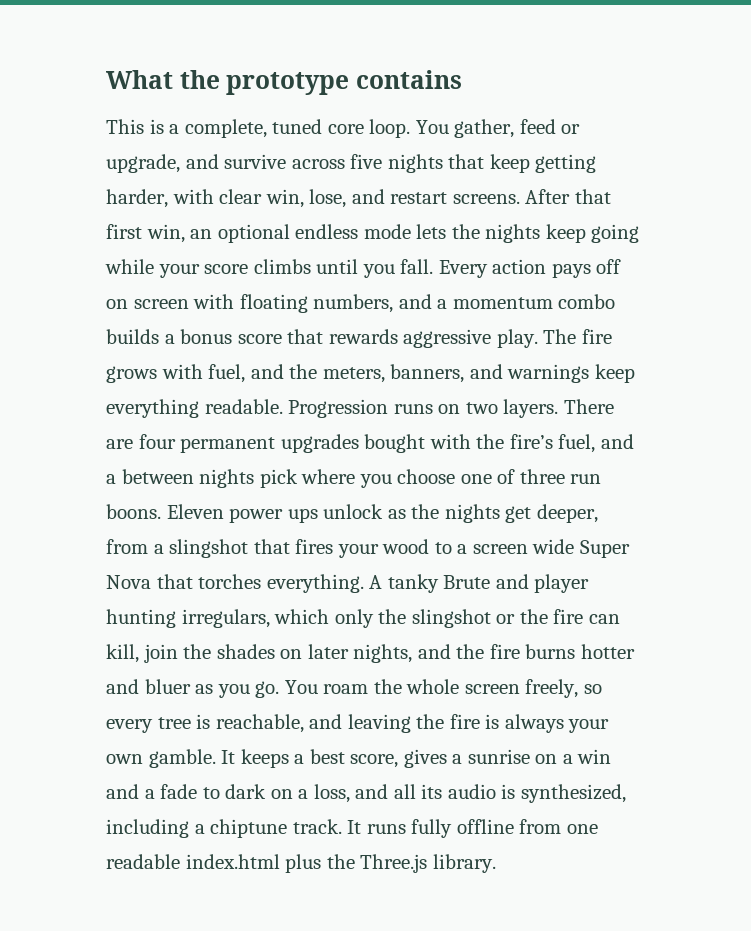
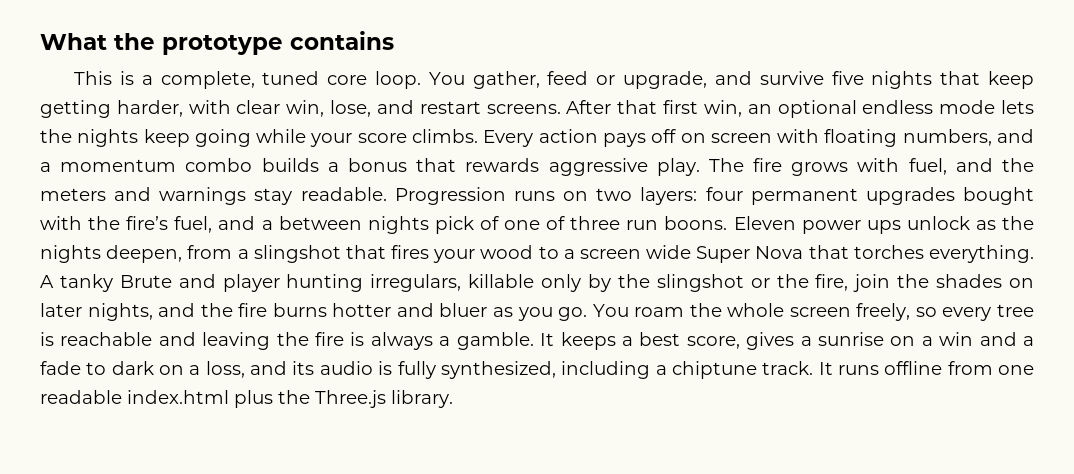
[291,159,345,169] across -> (824, 78) none
[253,259,434,278] climbs until you fall. -> [412,129,479,143] climbs.
[237,334,282,344] score -> (407, 165) none
[322,364,635,383] [106,399,199,418] meters, banners, and warnings keep everything -> [40,187,293,205] meters and warnings stay
[503,399,614,418] [106,439,133,449] layers. There are -> [640,187,698,205] layers:
[301,469,456,488] where you choose -> [479,216,499,230] of
[505,504,598,523] get deeper, -> [106,245,183,263] deepen,
[274,609,374,628] which only -> [468,274,612,292] killable only by
[553,609,620,624] [106,644,139,663] fire can kill, -> [815,274,849,291] fire,
[215,714,304,733] reachable, -> [60,332,153,346] reachable
[568,719,610,733] [106,754,143,764] your own -> [439,336,451,346] a
[393,784,416,799] all -> (288, 368) none
(516, 791) none -> [397,361,436,379] fully
[411,819,453,838] fully -> (879, 370) none

